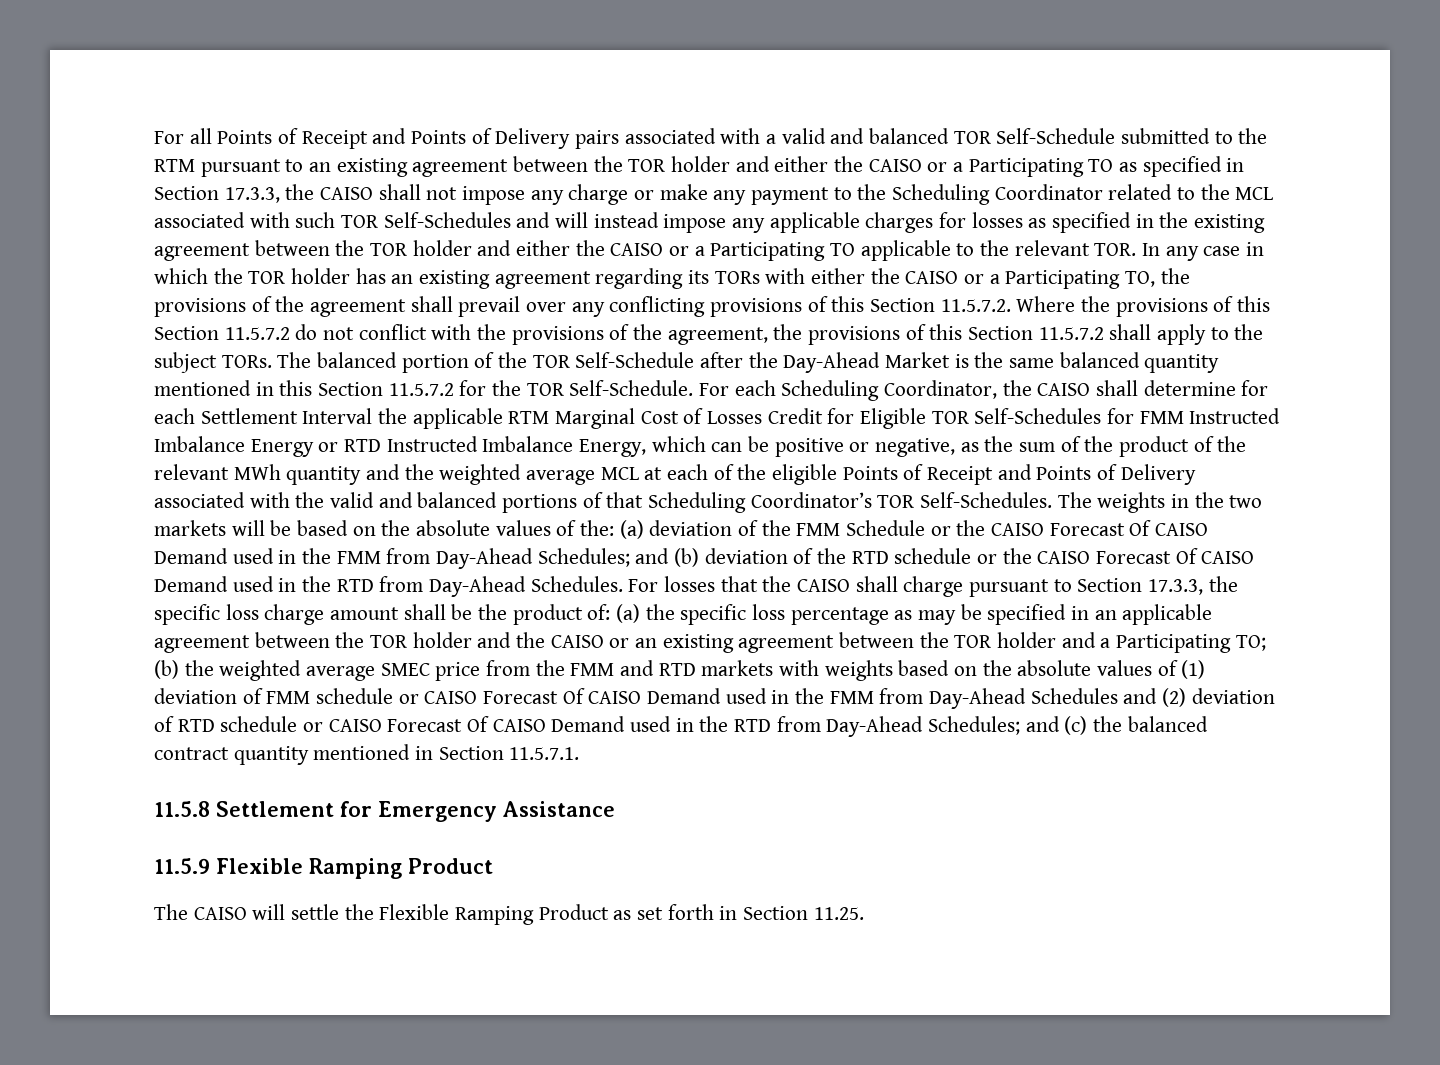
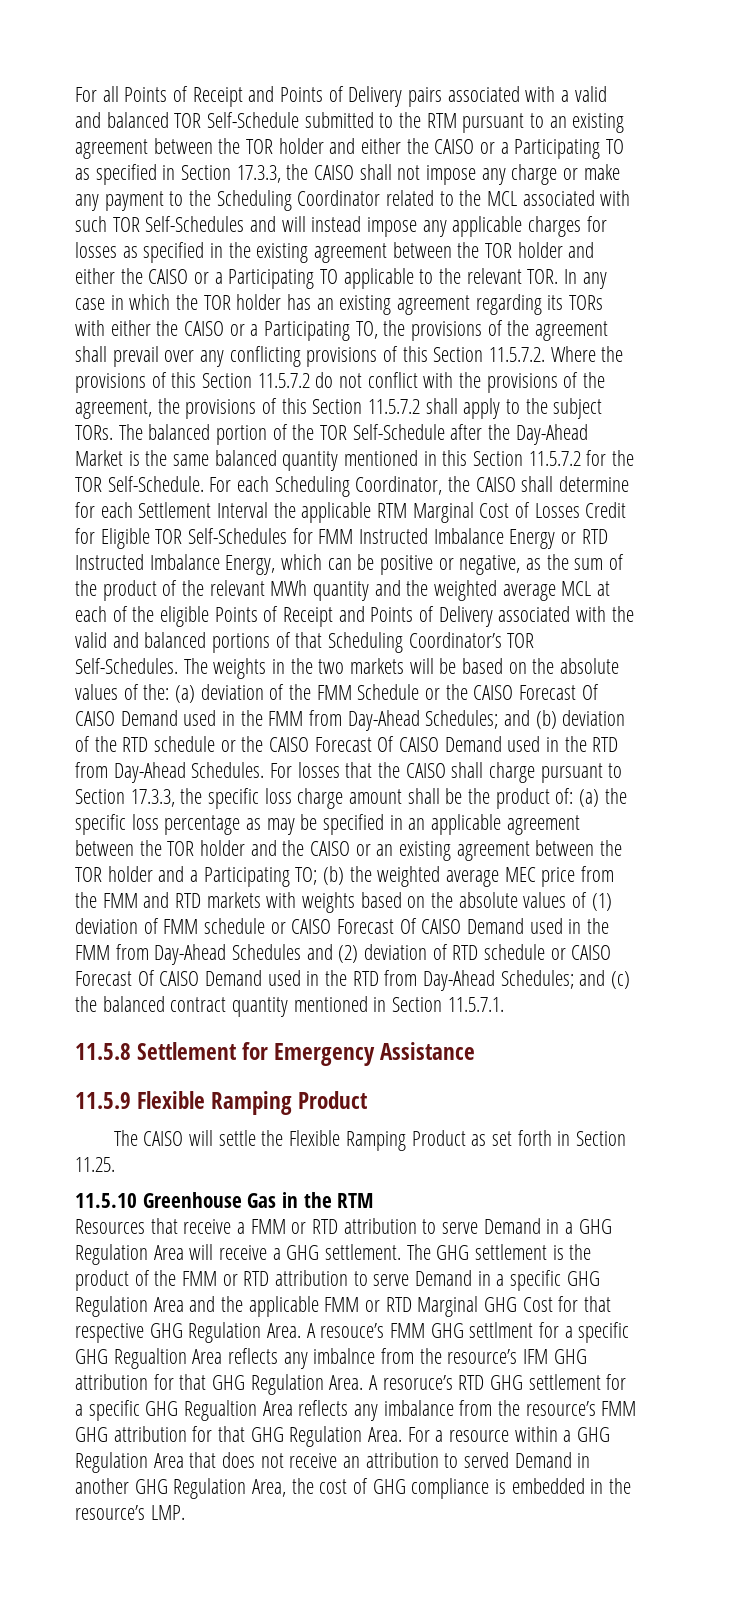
[380,663,430,676] SMEC -> [504,867,536,882] MEC
(864, 913) none -> [75,1192,374,1208] [75,1218,612,1234] [75,1244,592,1265] [75,1270,600,1291] [75,1296,612,1317] [75,1322,630,1343] [75,1348,587,1369] [75,1374,627,1395] [75,1400,637,1421] [75,1426,611,1447] [75,1452,591,1473] [75,1478,632,1499] [75,1505,185,1520] // 11.5.10 Greenhouse Gas in the RTM // Resources that receive a FMM or RTD attribution to serve Demand in a GHG Regulation Area will receive a GHG settlement. The GHG settlement is the product of the FMM or RTD attribution to serve Demand in a specific GHG Regulation Area and the applicable FMM or RTD Marginal GHG Cost for that respective GHG Regulation Area. A resouce’s FMM GHG settlment for a specific GHG Regualtion Area reflects any imbalnce from the resource’s IFM GHG attribution for that GHG Regulation Area. A resoruce’s RTD GHG settlement for a specific GHG Regualtion Area reflects any imbalance from the resource’s FMM GHG attribution for that GHG Regulation Area. For a resource within a GHG Regulation Area that does not receive an attribution to served Demand in another GHG Regulation Area, the cost of GHG compliance is embedded in the resource’s LMP.

